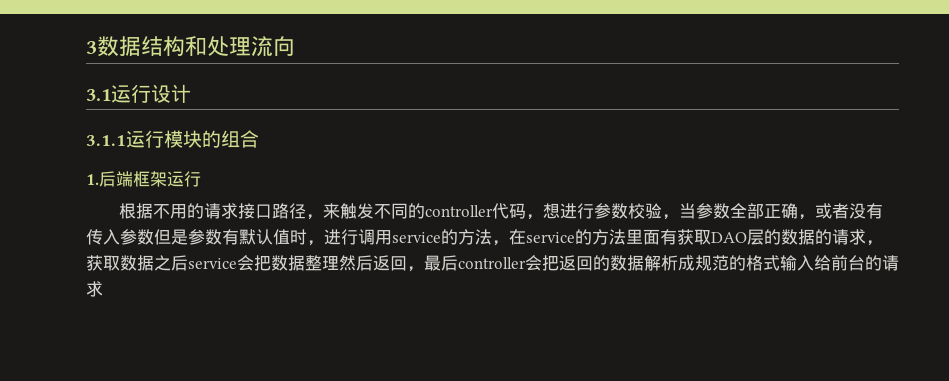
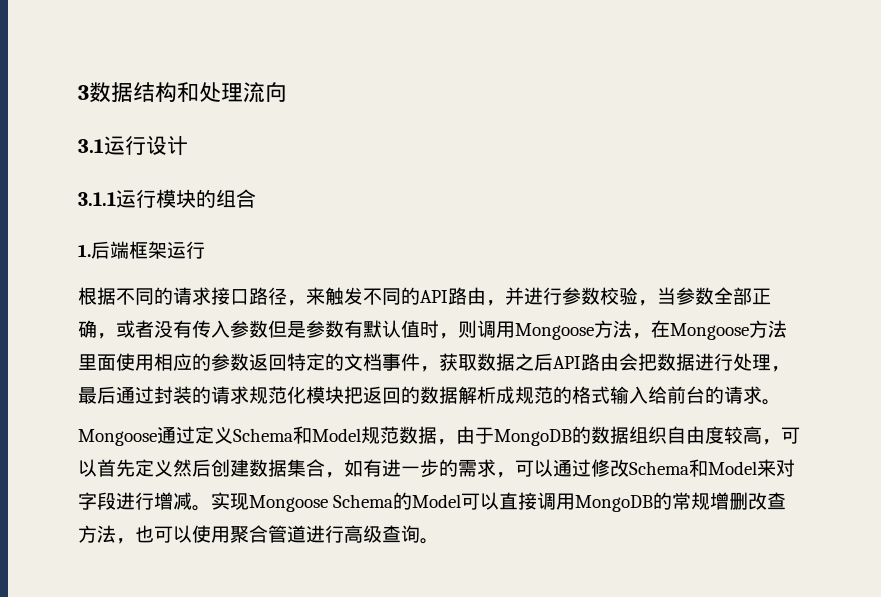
[170,204,188,219] 用 -> [135,288,154,305] 同
[425,203,561,220] controller代码，想 -> [420,287,524,306] API路由，并
[324,229,458,245] 进行调用service的 -> [458,320,594,340] 则调用Mongoose
[526,229,592,245] service的 -> [670,323,749,340] Mongoose
[660,229,883,246] [86,255,542,272] 有获取DAO层的数据的请求，获取数据之后service会把数据整理然后返回，最后controller会 -> [116,353,790,372] [78,386,344,404] 使用相应的参数返回特定的文档事件，获取数据之后API路由会把数据进行处理，最后通过封装的请求规范化模块
(103, 289) none -> [762,399,781,405] [78,426,800,446] [78,459,795,478] [78,492,787,512] [78,525,439,544] 。 // Mongoose通过定义Schema和Model规范数据，由于MongoDB的数据组织自由度较高，可以首先定义然后创建数据集合，如有进一步的需求，可以通过修改Schema和Model来对字段进行增减。实现Mongoose Schema的Model可以直接调用MongoDB的常规增删改查方法，也可以使用聚合管道进行高级查询。

